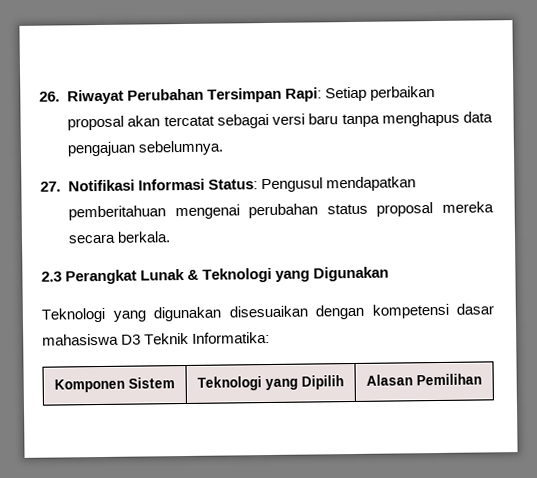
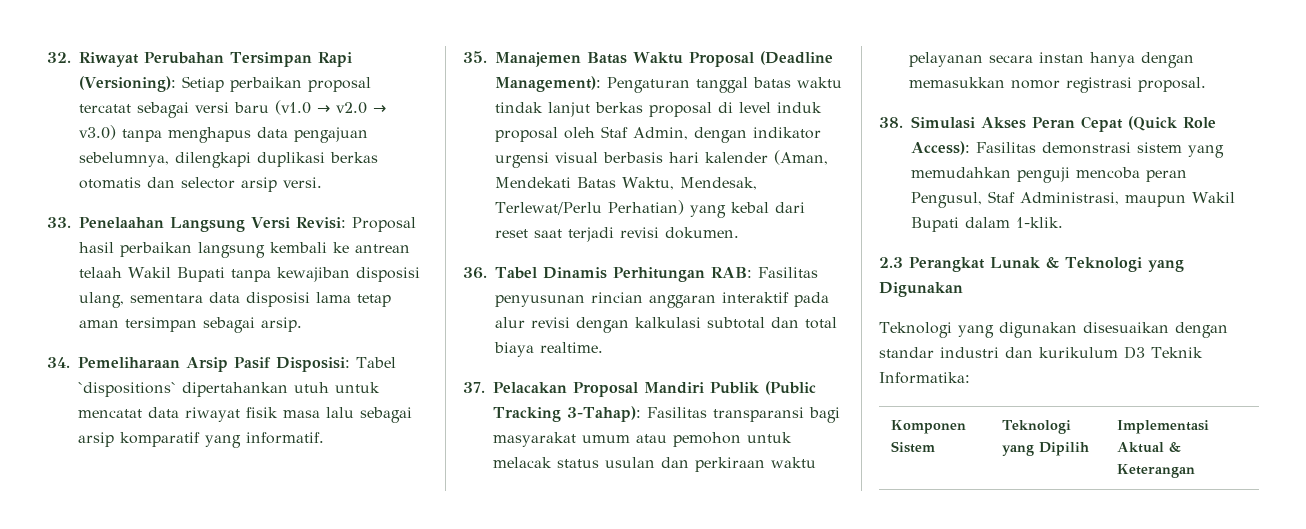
[39,91,60,102] 26. -> [47,52,71,63] 32.
[285,87,323,102] Rapi: -> [317,52,352,67] [79,76,176,92] Rapi (Versioning):
[127,115,161,127] akan -> (371, 84) none
[341,111,493,128] [67,140,224,157] [40,176,417,193] [68,201,494,221] [68,231,172,244] tanpa menghapus data pengajuan sebelumnya. // 27. Notifikasi Informasi Status: Pengusul mendapatkan pemberitahuan mengenai perubahan status proposal mereka secara berkala. -> [275,100,386,115] [79,125,368,143] [79,152,378,168] [79,177,322,192] [47,217,416,232] [79,242,410,258] [79,267,420,282] [79,292,391,308] [79,317,302,333] [47,357,396,372] [78,382,380,397] [78,407,412,423] [78,432,324,448] [463,51,833,67] [495,76,842,93] [495,102,822,117] [495,126,821,143] [495,150,828,168] [495,177,757,190] [495,200,805,218] [495,227,739,242] [463,267,818,282] [495,292,829,308] [495,317,837,333] [494,342,603,357] [463,381,816,397] [493,406,840,423] [493,432,792,447] [493,457,816,472] [909,52,1194,68] [909,77,1206,93] [879,116,1216,132] [911,141,1224,158] [911,167,1187,183] [911,191,1235,208] [911,217,1063,232] (v1.0 → v2.0 → v3.0) tanpa menghapus data pengajuan sebelumnya, dilengkapi duplikasi berkas otomatis dan selector arsip versi. // 33. Penelaahan Langsung Versi Revisi: Proposal hasil perbaikan langsung kembali ke antrean telaah Wakil Bupati tanpa kewajiban disposisi ulang, sementara data disposisi lama tetap aman tersimpan sebagai arsip. // 34. Pemeliharaan Arsip Pasif Disposisi: Tabel `dispositions` dipertahankan utuh untuk mencatat data riwayat fisik masa lalu sebagai arsip komparatif yang informatif. // 35. Manajemen Batas Waktu Proposal (Deadline Management): Pengaturan tanggal batas waktu tindak lanjut berkas proposal di level induk proposal oleh Staf Admin, dengan indikator urgensi visual berbasis hari kalender (Aman, Mendekati Batas Waktu, Mendesak, Terlewat/Perlu Perhatian) yang kebal dari reset saat terjadi revisi dokumen. // 36. Tabel Dinamis Perhitungan RAB: Fasilitas penyusunan rincian anggaran interaktif pada alur revisi dengan kalkulasi subtotal dan total biaya realtime. // 37. Pelacakan Proposal Mandiri Publik (Public Tracking 3-Tahap): Fasilitas transparansi bagi masyarakat umum atau pemohon untuk melacak status usulan dan perkiraan waktu pelayanan secara instan hanya dengan memasukkan nomor registrasi proposal. // 38. Simulasi Akses Peran Cepat (Quick Role Access): Fasilitas demonstrasi sistem yang memudahkan penguji mencoba peran Pengusul, Staf Administrasi, maupun Wakil Bupati dalam 1-klik.
[371,303,494,319] [42,333,119,346] kompetensi dasar mahasiswa -> [879,347,1118,358] standar industri dan kurikulum
[365,373,482,386] Alasan Pemilihan -> [1117,420,1210,434] [1117,442,1182,453] [1117,464,1196,478] Implementasi Aktual & Keterangan

